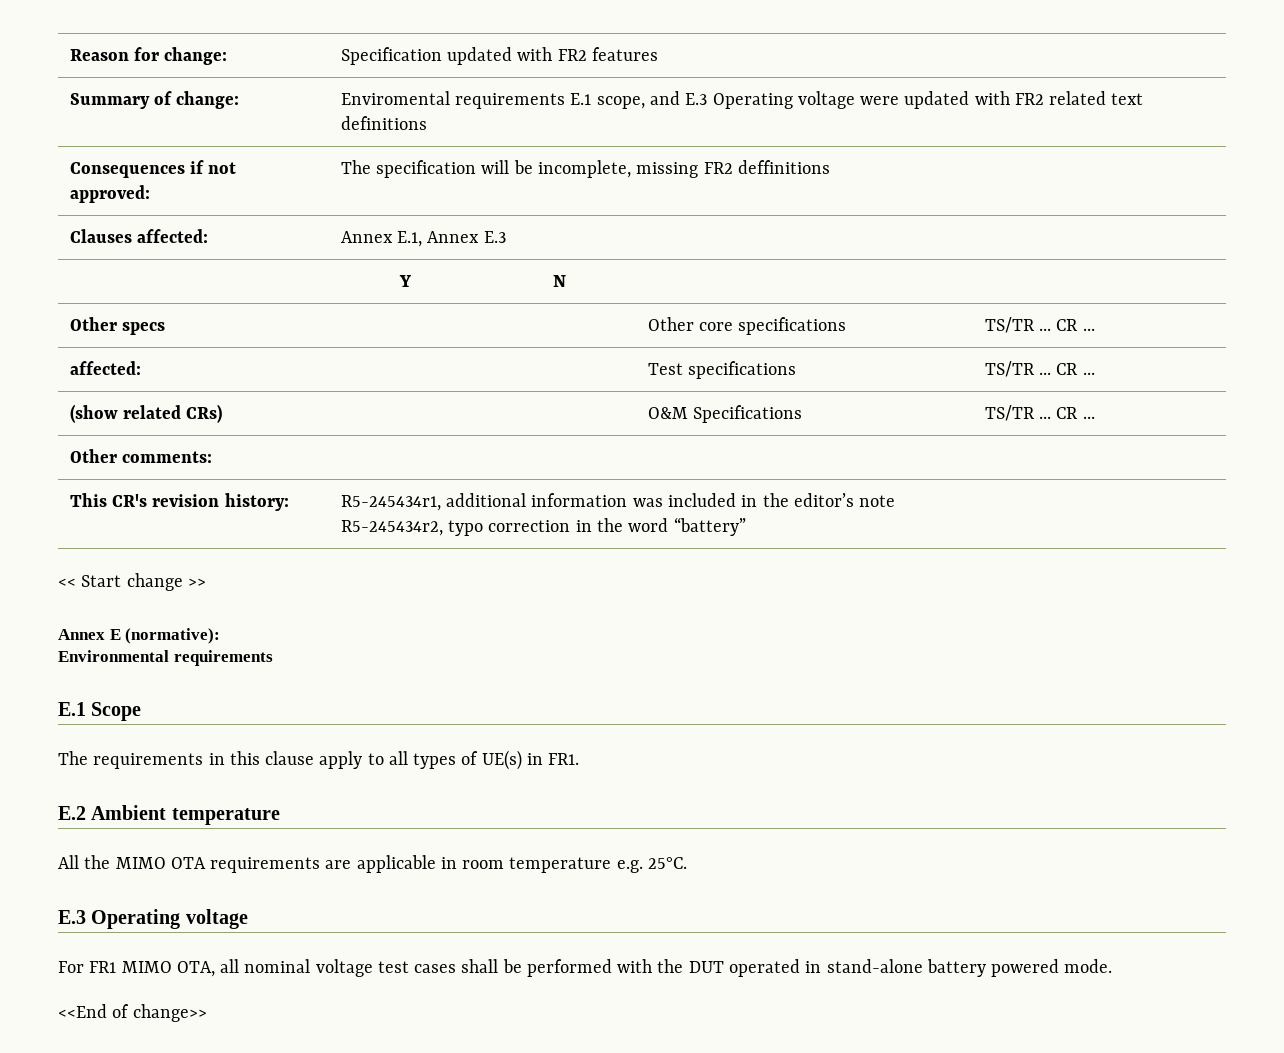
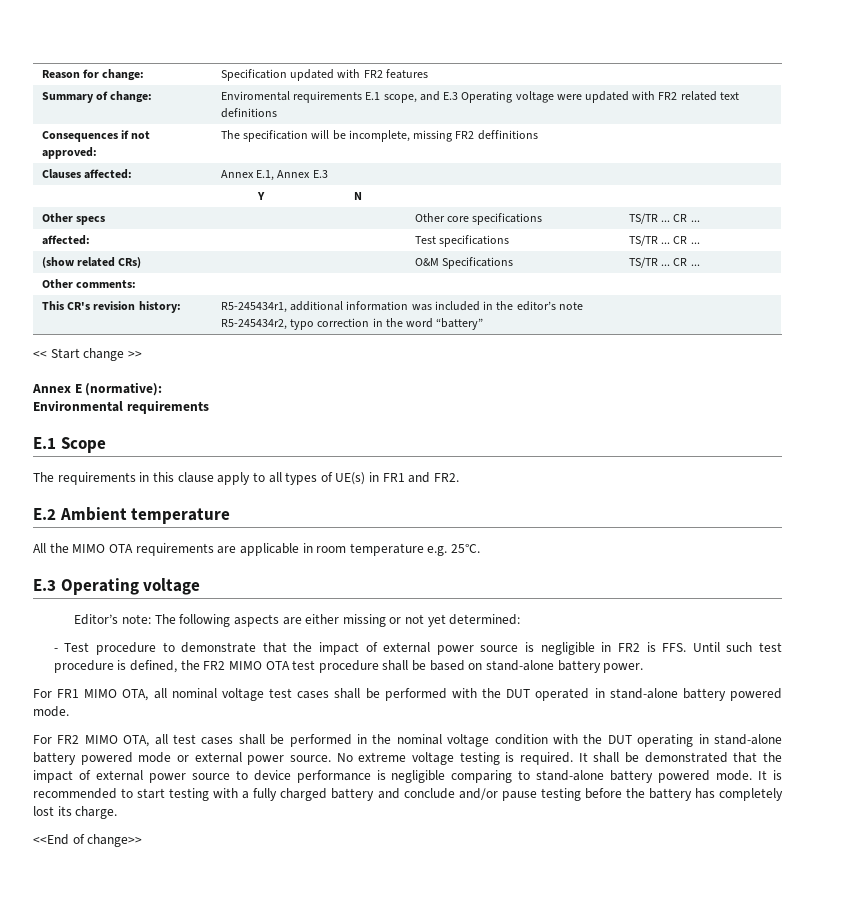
[548,753,580,765] FR1. -> [382,472,460,483] FR1 and FR2.
(248, 919) none -> [74,614,521,627] [53,642,782,655] [53,660,644,673] // Editor’s note: The following aspects are either missing or not yet determined: // - Test procedure to demonstrate that the impact of external power source is negligible in FR2 is FFS. Until such test procedure is defined, the FR2 MIMO OTA test procedure shall be based on stand-alone battery power.
(1113, 966) none -> [33,734,782,747] [33,752,782,765] [33,770,783,783] [33,788,783,801] [33,806,118,819] // For FR2 MIMO OTA, all test cases shall be performed in the nominal voltage condition with the DUT operating in stand-alone battery powered mode or external power source. No extreme voltage testing is required. It shall be demonstrated that the impact of external power source to device performance is negligible comparing to stand-alone battery powered mode. It is recommended to start testing with a fully charged battery and conclude and/or pause testing before the battery has completely lost its charge.

